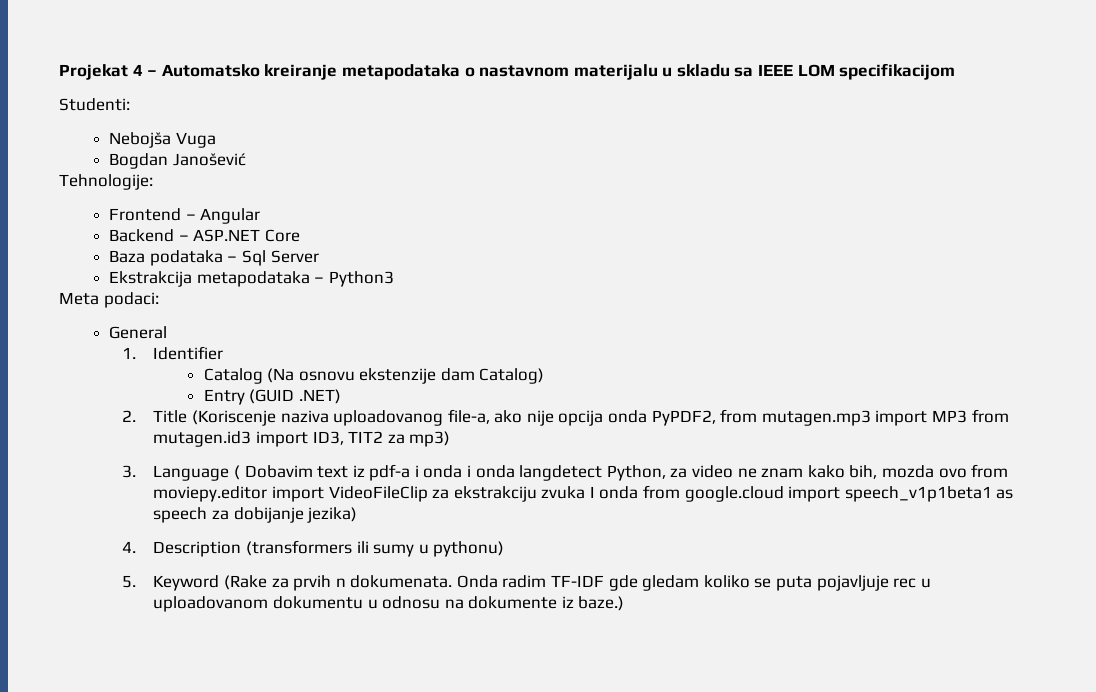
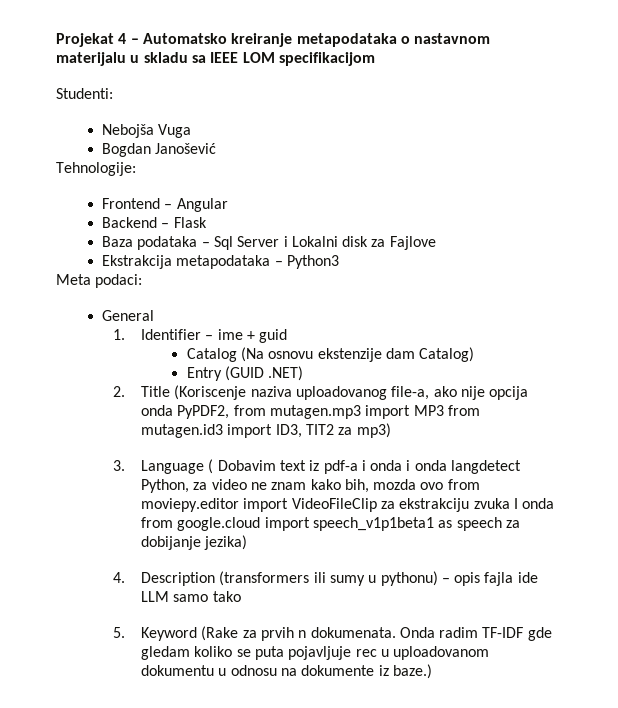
[193,229,300,242] ASP.NET Core -> [173,217,207,228] Flask
(319, 256) none -> [283,236,436,250] i Lokalni disk za Fajlove
(224, 353) none -> [205,329,288,343] – ime + guid
(505, 549) none -> [441,572,538,586] [140,591,241,602] – opis fajla ide LLM samo tako

